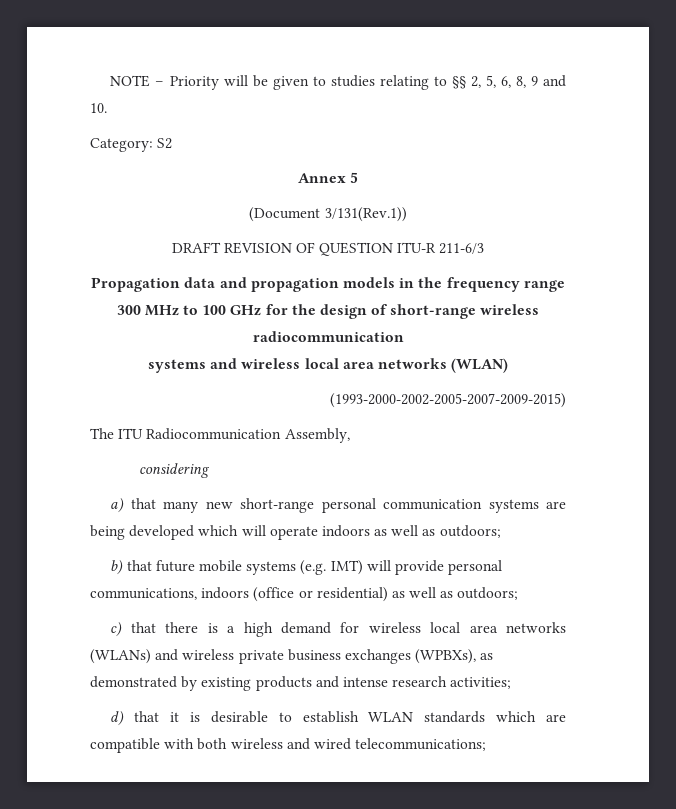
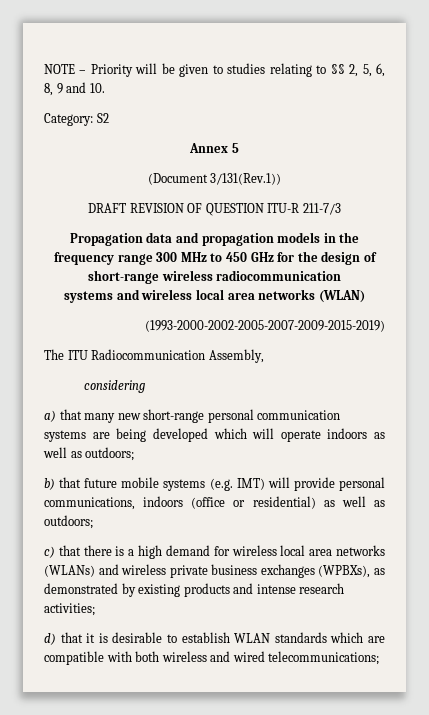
[439,243,485,254] 211-6/3 -> [302,203,341,215] 211-7/3
[202,305,227,315] 100 -> [225,252,247,262] 450
[330,393,566,408] (1993-2000-2002-2005-2007-2009-2015) -> [145,320,385,332] (1993-2000-2002-2005-2007-2009-2015-2019)

